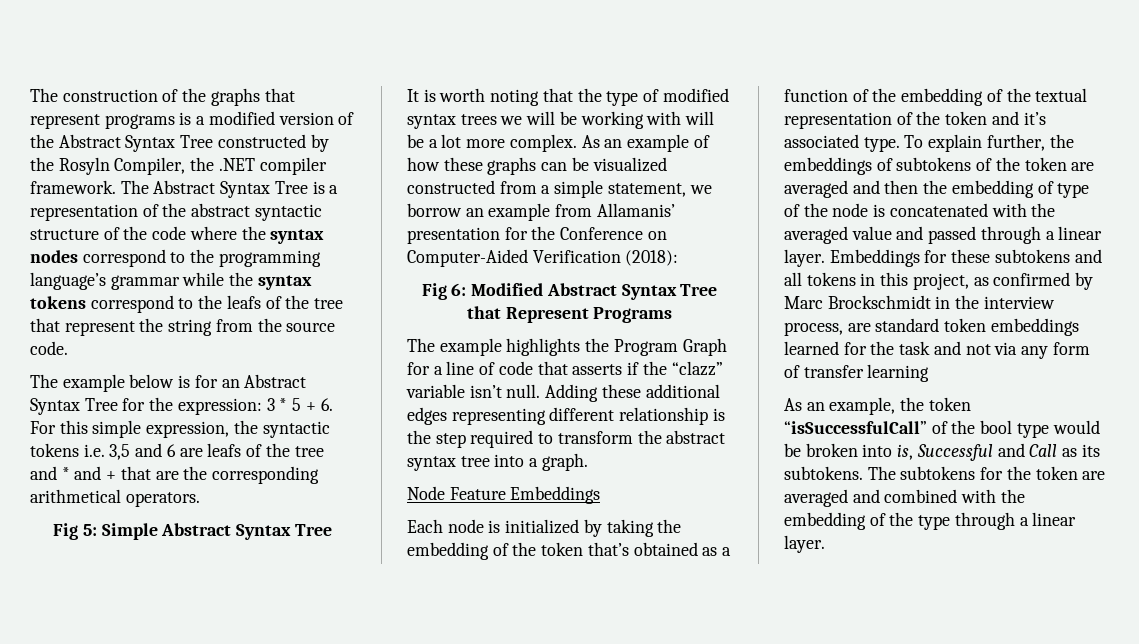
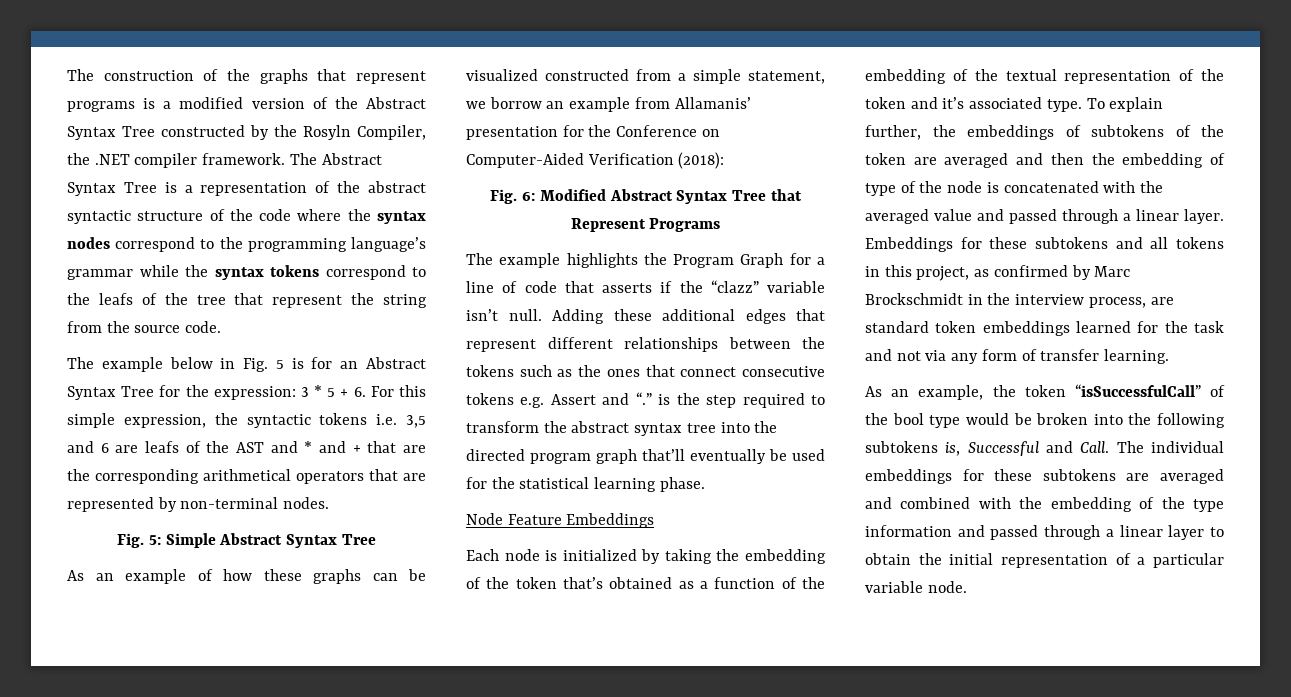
(175, 381) none -> [220,358,284,372] in Fig. 5
[294,446,324,457] tree -> [235,442,264,453] AST
[125,492,200,507] [53,523,79,540] operators. // Fig -> [296,469,426,484] [67,497,330,512] [117,533,145,548] operators that are represented by non-terminal nodes. // Fig.
[407,88,729,106] [407,111,715,129] [407,134,577,152] It is worth noting that the type of modified syntax trees we will be working with will be a lot more complex. -> (376, 539) none
[421,283,447,300] Fig -> [490,189,518,204] Fig.
[451,407,709,425] representing different relationship -> [796,309,825,321] [466,337,825,352] [466,365,825,377] [466,392,652,408] that represent different relationships between the tokens such as the ones that connect consecutive tokens e.g. Assert and “.”
[529,453,588,471] a graph. -> [754,421,778,433] [466,449,825,464] [466,477,705,492] the directed program graph that’ll eventually be used for the statistical learning phase.
[867,364,930,382] learning -> [1104,349,1170,364] learning.
[897,443,1100,461] [784,466,1078,480] is, Successful and Call as its subtokens. The subtokens for the token -> [1128,413,1225,428] [865,441,1224,456] [865,469,1116,484] the following subtokens is, Successful and Call. The individual embeddings for these subtokens
[954,512,1077,530] [784,535,825,553] through a linear layer. -> [865,525,1224,540] [865,553,1224,568] [865,581,967,593] information and passed through a linear layer to obtain the initial representation of a particular variable node.

